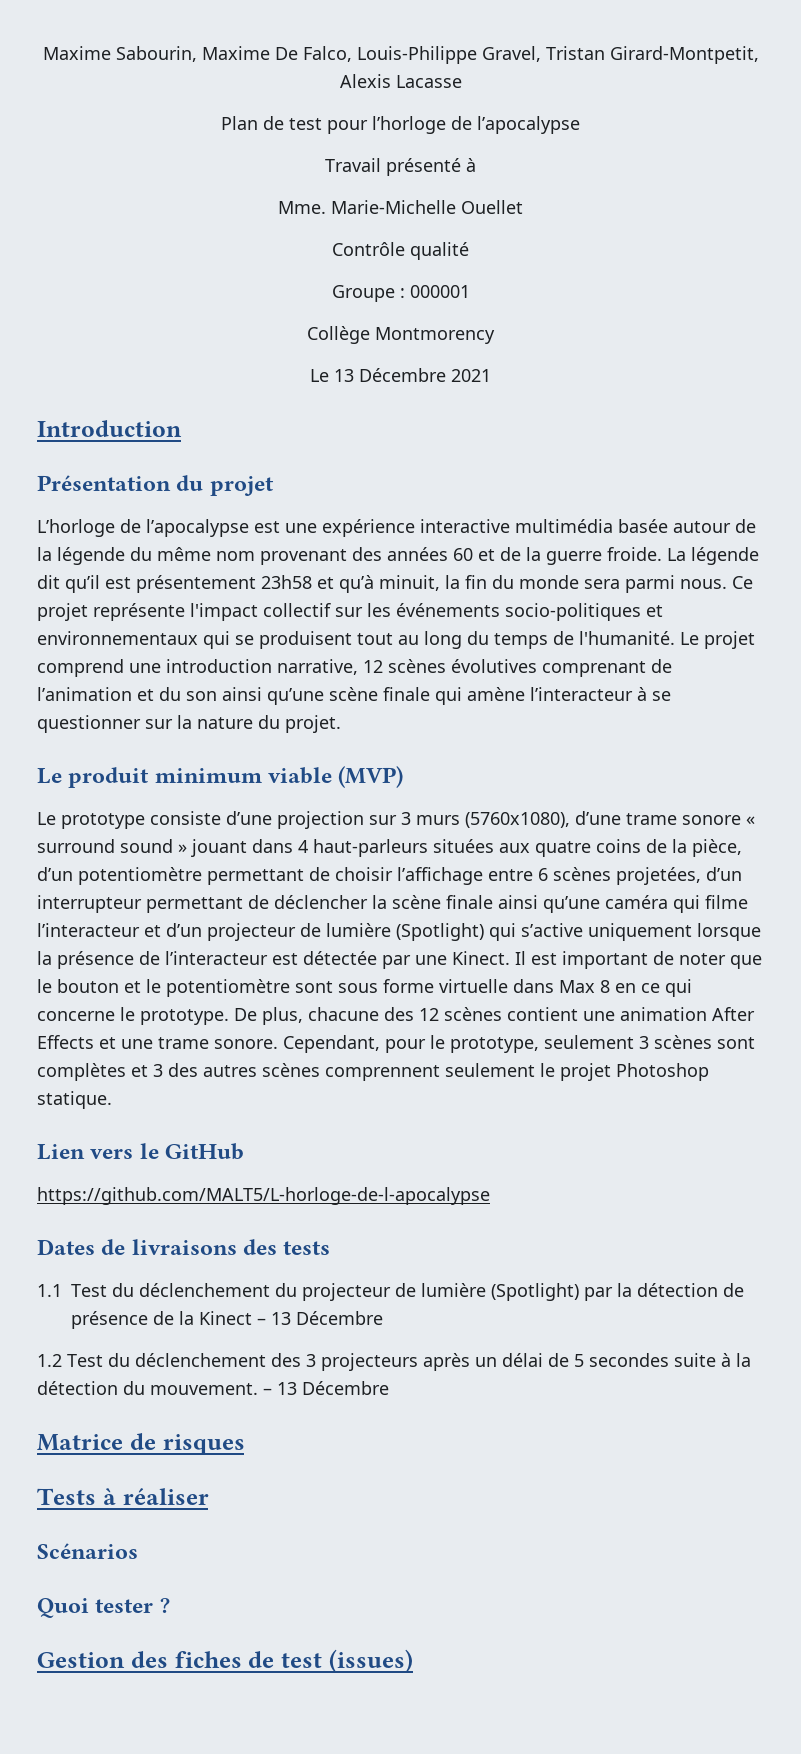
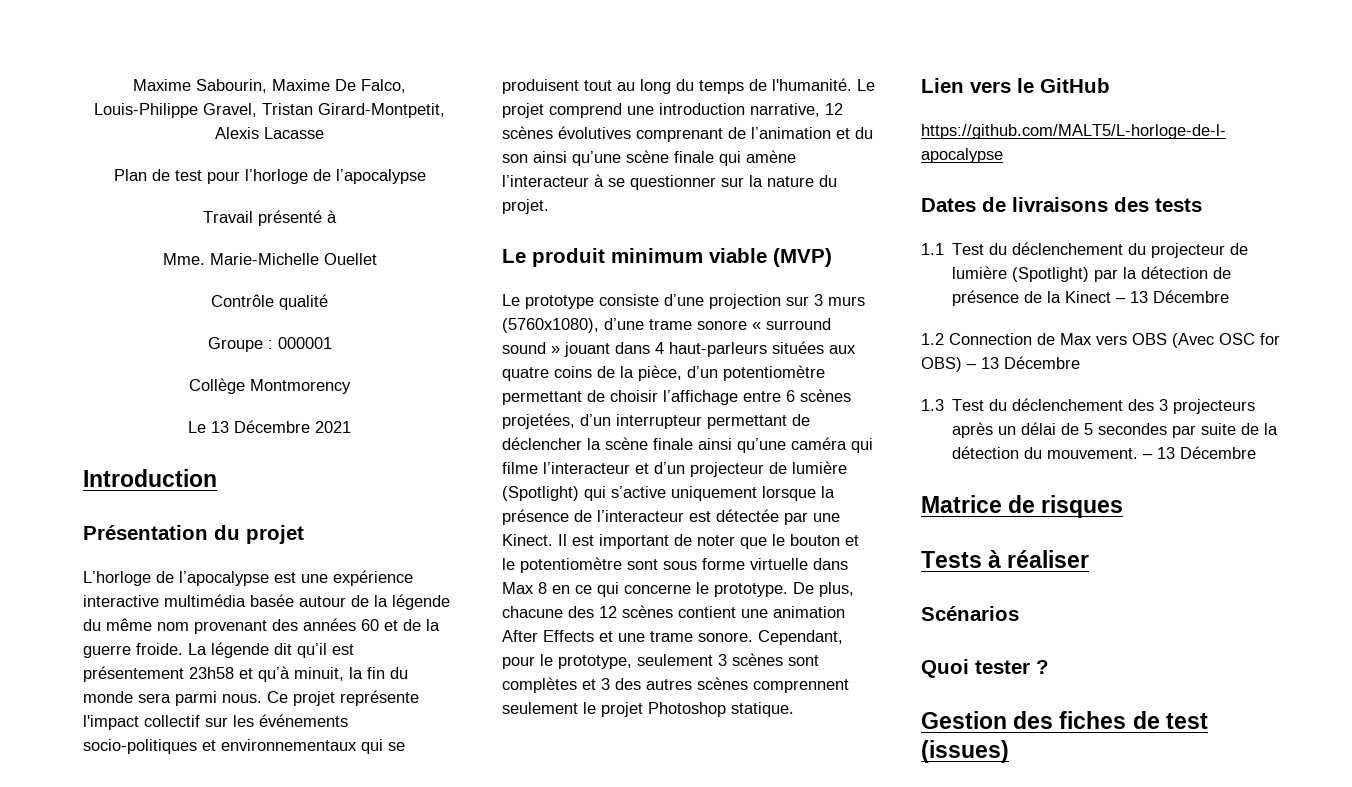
(62, 1360) none -> [949,333,1280,348] [921,356,1080,372] [921,399,944,411] Connection de Max vers OBS (Avec OSC for OBS) – 13 Décembre // 1.3
[674,1353,731,1367] suite à -> [1172,423,1260,438] par suite de

